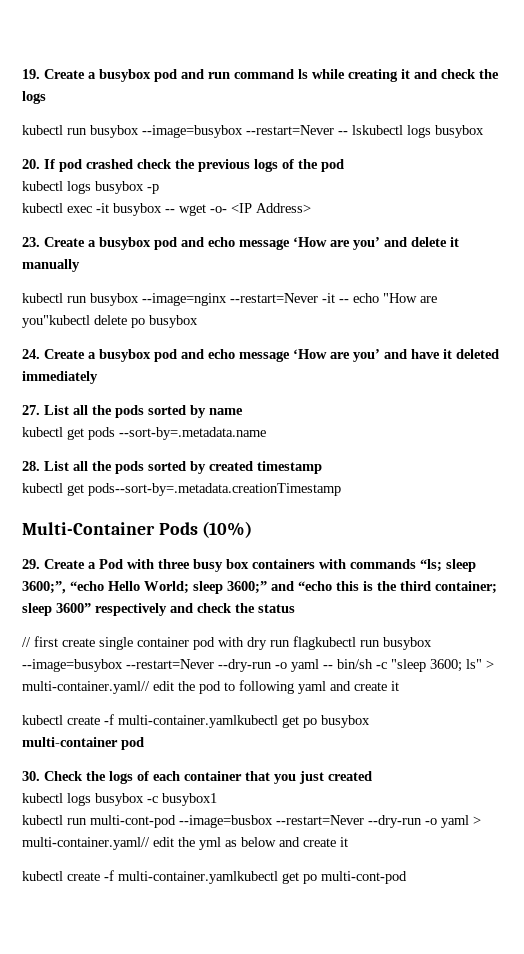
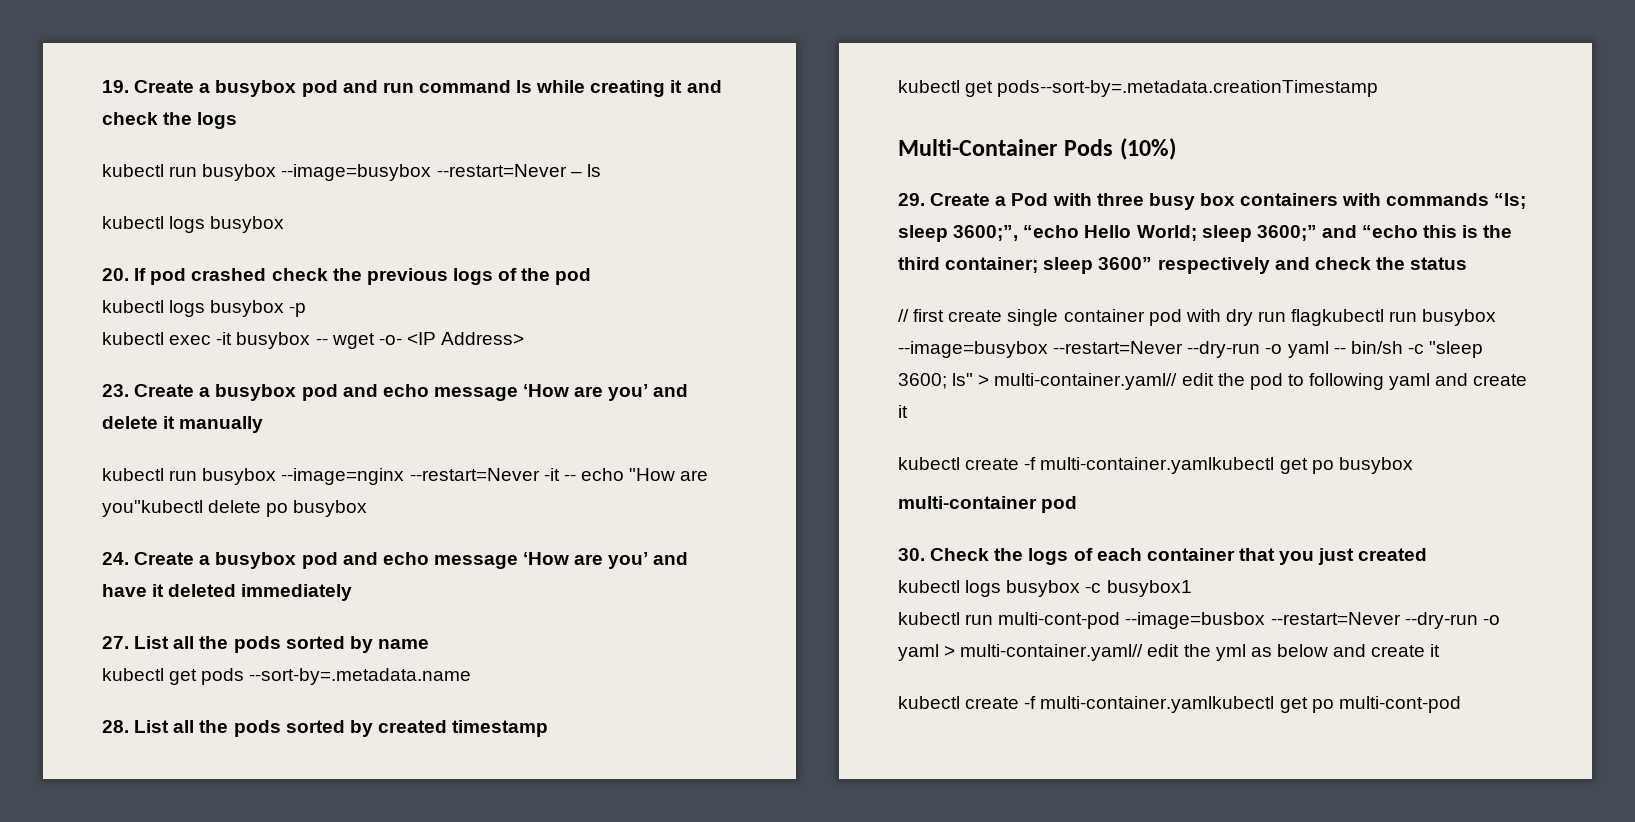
[338,125,403,135] -- lskubectl -> [570,164,601,177] [102,216,164,229] – ls // kubectl

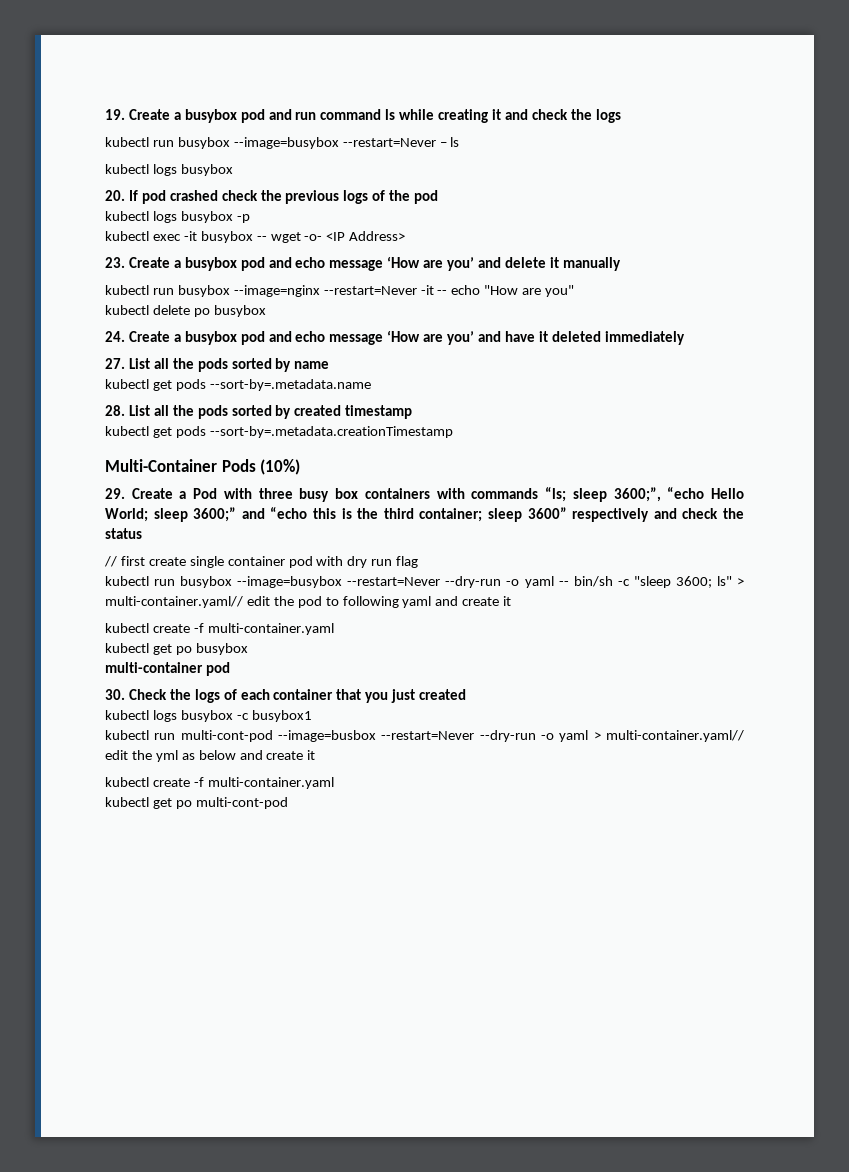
[102,500,203,517] you"kubectl -> [545,285,575,297] [105,305,149,315] you" // kubectl
[997,80,1379,97] pods--sort-by=.metadata.creationTimestamp -> [175,426,453,438] pods --sort-by=.metadata.creationTimestamp
[1291,309,1385,326] flagkubectl -> [396,556,419,568] [105,576,149,586] flag // kubectl
[1040,457,1275,474] multi-container.yamlkubectl -> [207,623,334,635] [105,643,149,653] multi-container.yaml // kubectl
[1040,696,1275,713] multi-container.yamlkubectl -> [207,777,334,789] [105,797,149,807] multi-container.yaml // kubectl

